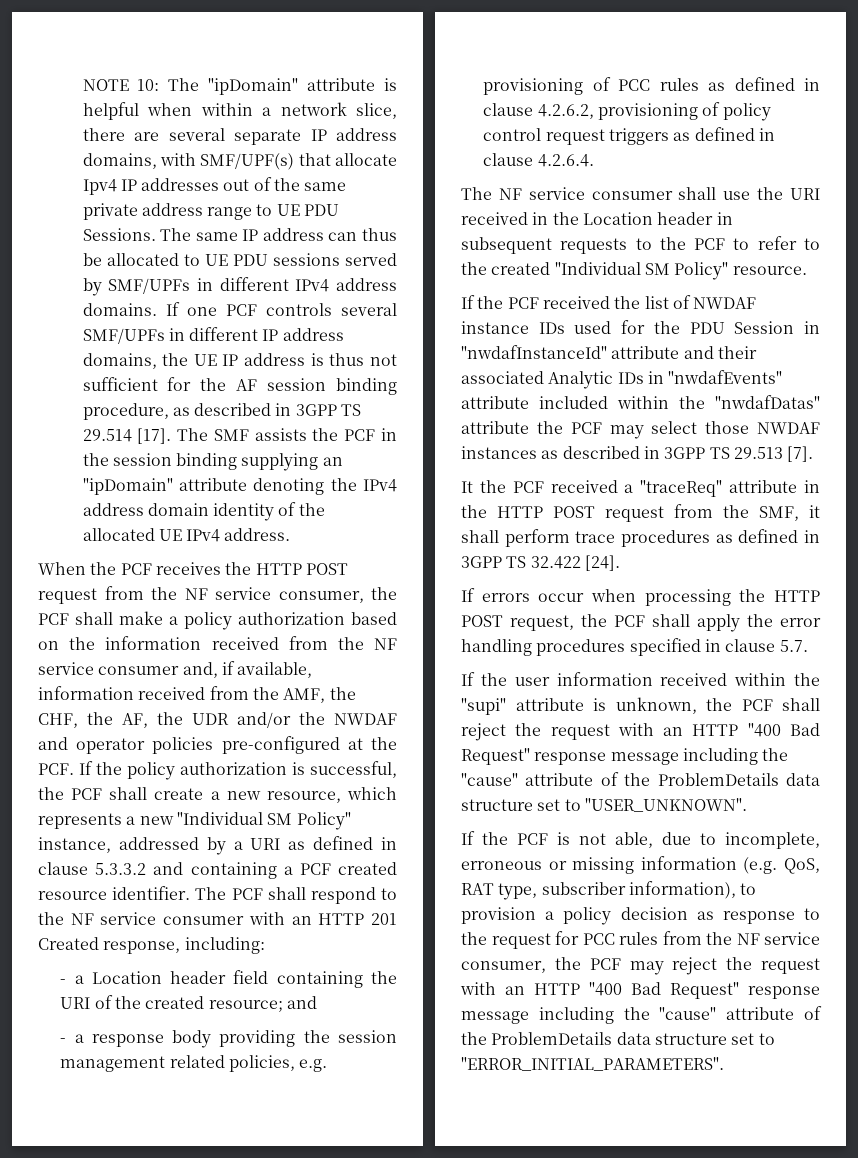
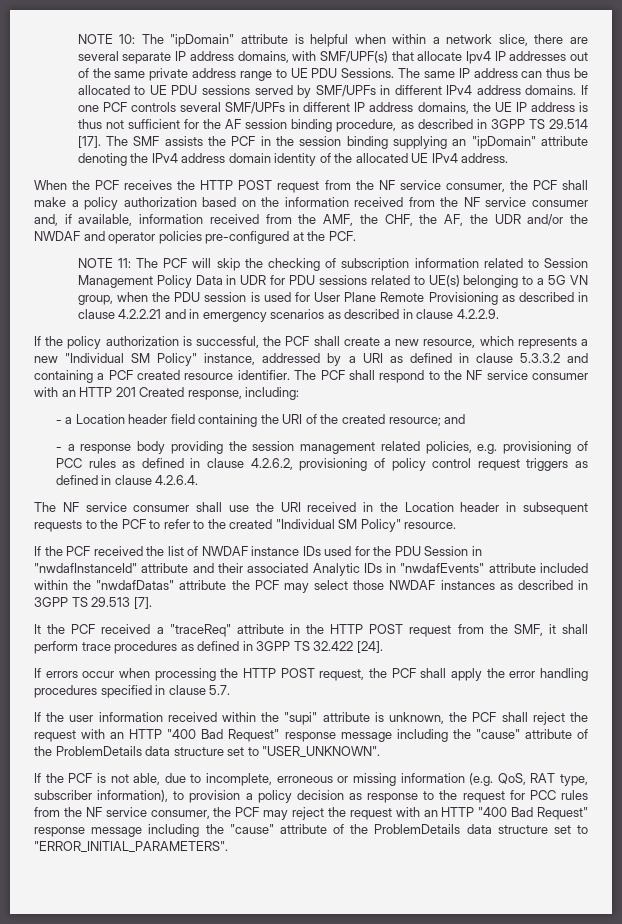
(74, 769) none -> [77,258,588,271] [77,275,589,288] [77,292,588,305] [77,309,499,322] // NOTE 11: The PCF will skip the checking of subscription information related to Session Management Policy Data in UDR for PDU sessions related to UE(s) belonging to a 5G VN group, when the PDU session is used for User Plane Remote Provisioning as described in clause 4.2.2.21 and in emergency scenarios as described in clause 4.2.2.9. //

